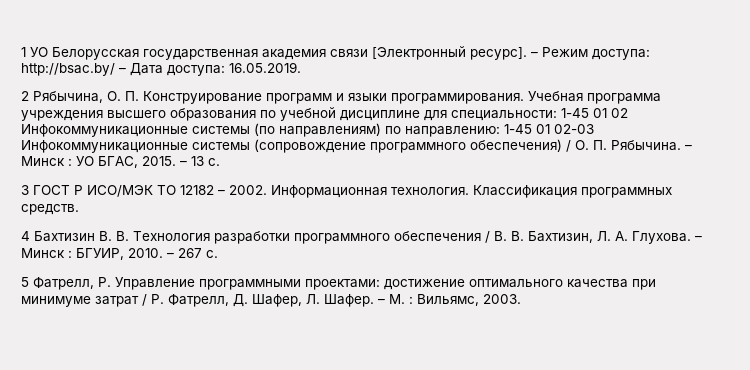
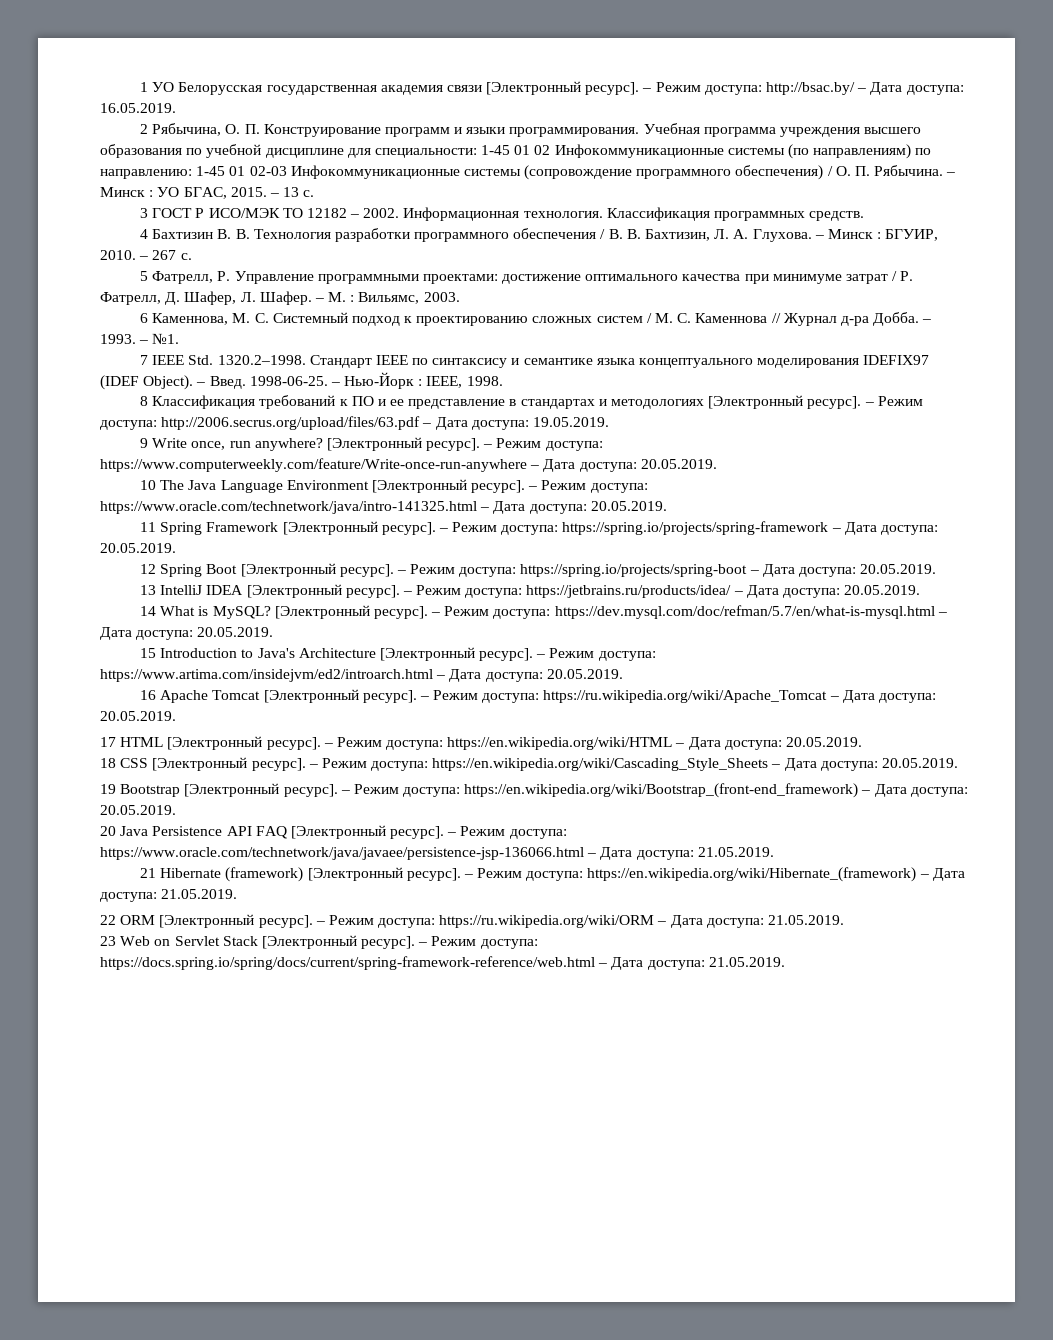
(521, 299) none -> [139,312,932,326] [100,333,180,344] [139,355,930,368] [100,372,503,390] [139,395,923,409] [100,416,609,430] [139,437,603,451] [100,458,717,472] [139,479,648,493] [100,501,667,514] [139,521,938,535] [100,543,176,553] [139,563,937,577] [139,584,921,598] [139,605,947,619] [100,627,274,640] [139,647,656,661] [100,669,623,682] [139,689,936,703] [100,711,176,721] [100,736,863,750] [100,757,959,771] [100,783,968,798] [100,805,176,815] [100,825,567,839] [100,847,774,860] [139,867,965,882] [100,889,238,902] [100,914,845,928] [100,935,538,949] [100,956,785,970] // 6 Каменнова, М. С. Системный подход к проектированию сложных систем / М. С. Каменнова // Журнал д-ра Добба. – 1993. – №1. // 7 IEEE Std. 1320.2–1998. Стандарт IEEE по синтаксису и семантике языка концептуального моделирования IDEFIX97 (IDEF Object). – Введ. 1998-06-25. – Нью-Йорк : IEEE, 1998. // 8 Классификация требований к ПО и ее представление в стандартах и методологиях [Электронный ресурс]. – Режим доступа: http://2006.secrus.org/upload/files/63.pdf – Дата доступа: 19.05.2019. // 9 Write once, run anywhere? [Электронный ресурс]. – Режим доступа: https://www.computerweekly.com/feature/Write-once-run-anywhere – Дата доступа: 20.05.2019. // 10 The Java Language Environment [Электронный ресурс]. – Режим доступа: https://www.oracle.com/technetwork/java/intro-141325.html – Дата доступа: 20.05.2019. // 11 Spring Framework [Электронный ресурс]. – Режим доступа: https://spring.io/projects/spring-framework – Дата доступа: 20.05.2019. // 12 Spring Boot [Электронный ресурс]. – Режим доступа: https://spring.io/projects/spring-boot – Дата доступа: 20.05.2019. // 13 IntelliJ IDEA [Электронный ресурс]. – Режим доступа: https://jetbrains.ru/products/idea/ – Дата доступа: 20.05.2019. // 14 What is MySQL? [Электронный ресурс]. – Режим доступа: https://dev.mysql.com/doc/refman/5.7/en/what-is-mysql.html – Дата доступа: 20.05.2019. // 15 Introduction to Java's Architecture [Электронный ресурс]. – Режим доступа: https://www.artima.com/insidejvm/ed2/introarch.html – Дата доступа: 20.05.2019. // 16 Apache Tomcat [Электронный ресурс]. – Режим доступа: https://ru.wikipedia.org/wiki/Apache_Tomcat – Дата доступа: 20.05.2019. // 17 HTML [Электронный ресурс]. – Режим доступа: https://en.wikipedia.org/wiki/HTML – Дата доступа: 20.05.2019. // 18 CSS [Электронный ресурс]. – Режим доступа: https://en.wikipedia.org/wiki/Cascading_Style_Sheets – Дата доступа: 20.05.2019. // 19 Bootstrap [Электронный ресурс]. – Режим доступа: https://en.wikipedia.org/wiki/Bootstrap_(front-end_framework) – Дата доступа: 20.05.2019. // 20 Java Persistence API FAQ [Электронный ресурс]. – Режим доступа: https://www.oracle.com/technetwork/java/javaee/persistence-jsp-136066.html – Дата доступа: 21.05.2019. // 21 Hibernate (framework) [Электронный ресурс]. – Режим доступа: https://en.wikipedia.org/wiki/Hibernate_(framework) – Дата доступа: 21.05.2019. // 22 ORM [Электронный ресурс]. – Режим доступа: https://ru.wikipedia.org/wiki/ORM – Дата доступа: 21.05.2019. // 23 Web on Servlet Stack [Электронный ресурс]. – Режим доступа: https://docs.spring.io/spring/docs/current/spring-framework-reference/web.html – Дата доступа: 21.05.2019.

